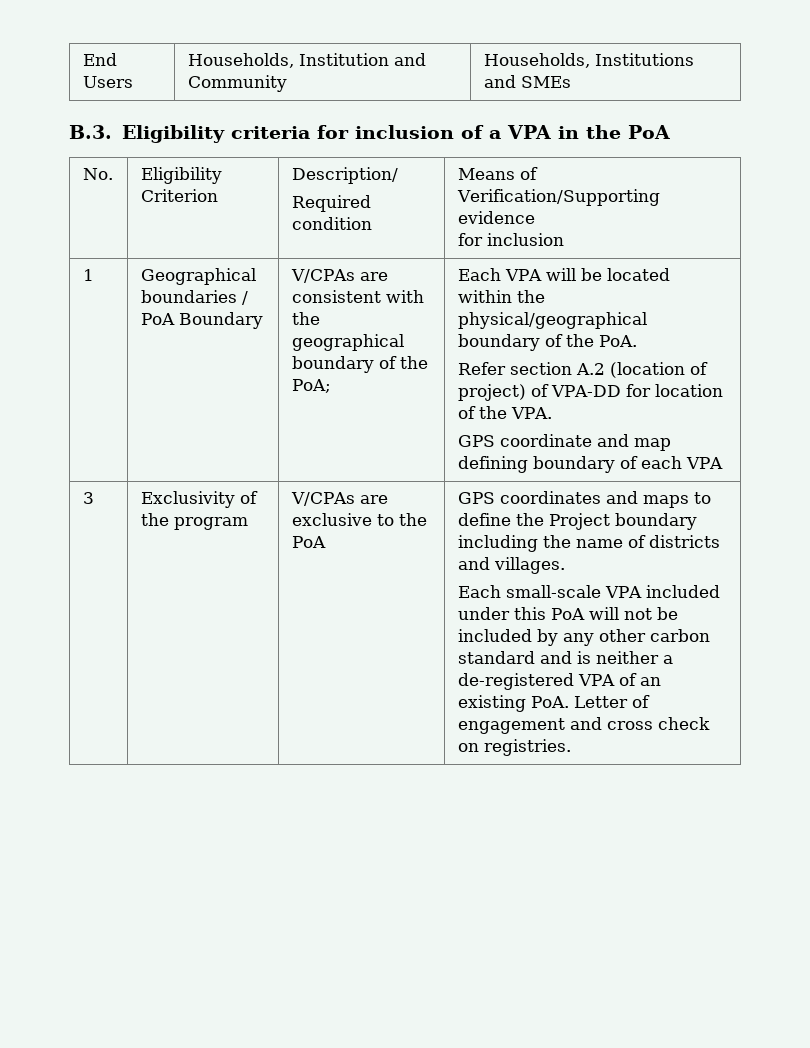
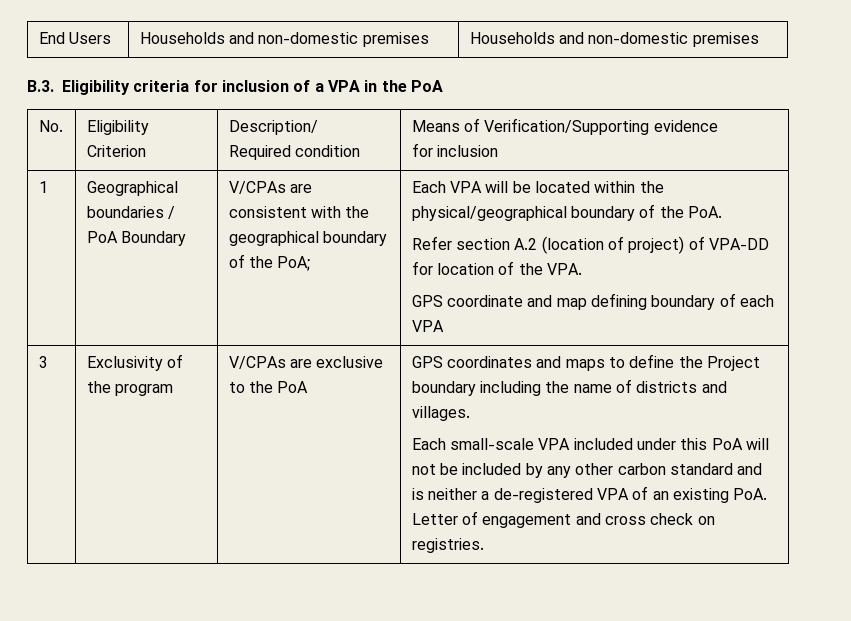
[187,53,426,68] [187,75,287,92] [483,53,694,68] [483,75,571,88] Households, Institution and Community | Households, Institutions and SMEs -> [139,32,429,47] [469,32,759,47] Households and non-domestic premises | Households and non-domestic premises

